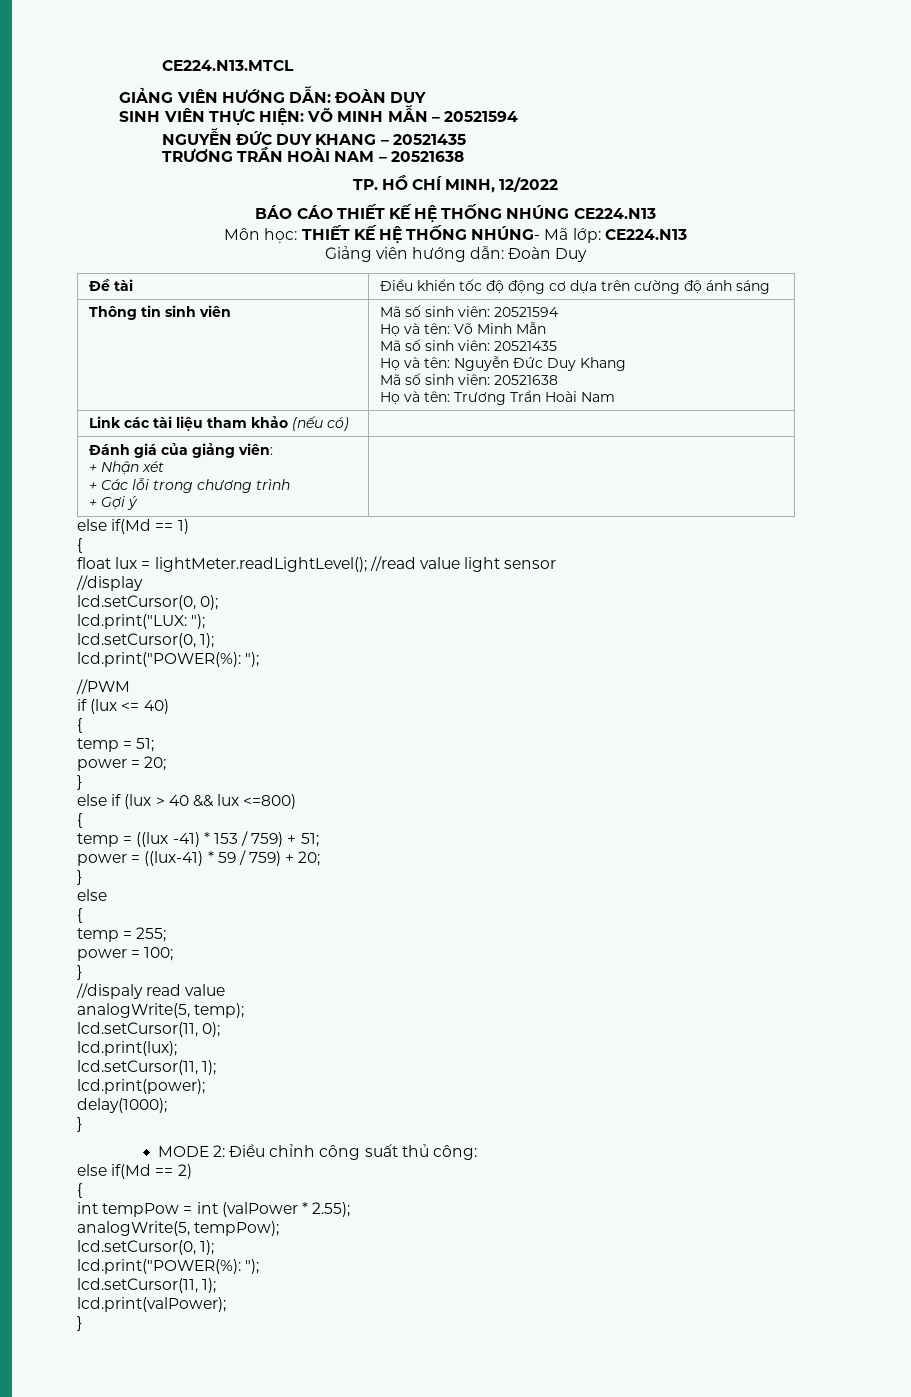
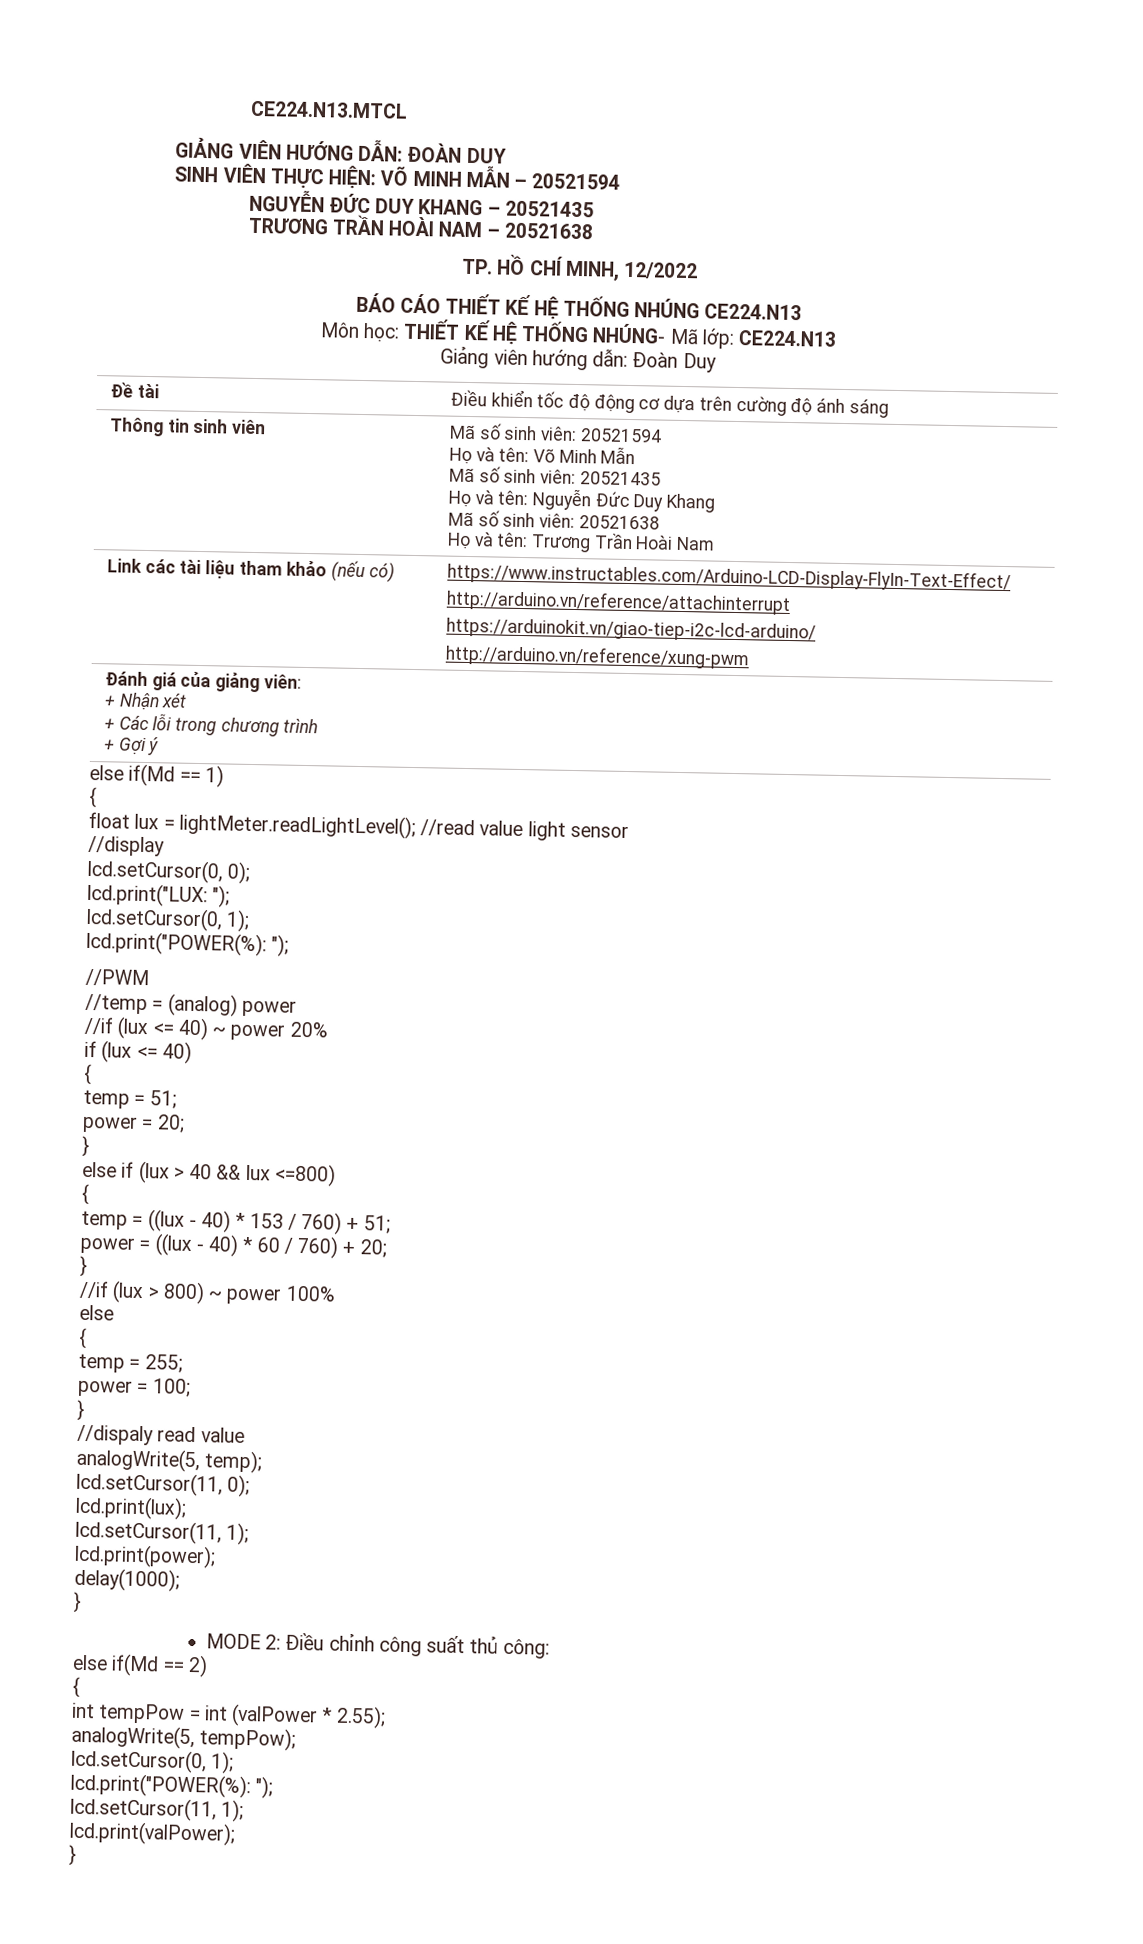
(350, 424) none -> [446,562,1011,593] [445,589,791,616] [445,617,816,643] [444,644,750,670] https://www.instructables.com/Arduino-LCD-Display-FlyIn-Text-Effect/ // http://arduino.vn/reference/attachinterrupt // https://arduinokit.vn/giao-tiep-i2c-lcd-arduino/ // http://arduino.vn/reference/xung-pwm
(130, 686) none -> [85,993,297,1017] [84,1016,329,1041] // //temp = (analog) power // //if (lux <= 40) ~ power 20%
[172,832,200,847] -41) -> [188,1210,232,1233] - 40)
[251,832,284,847] 759) -> [301,1211,343,1235] 760)
[144,850,321,866] [77,870,82,885] ((lux-41) * 59 / 759) + 20; // } -> [154,1233,387,1259] [80,1255,88,1278] [79,1280,336,1305] ((lux - 40) * 60 / 760) + 20; // } // //if (lux > 800) ~ power 100%

